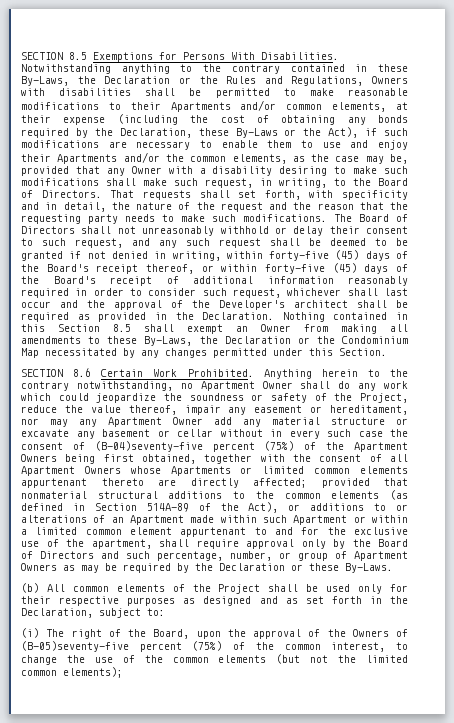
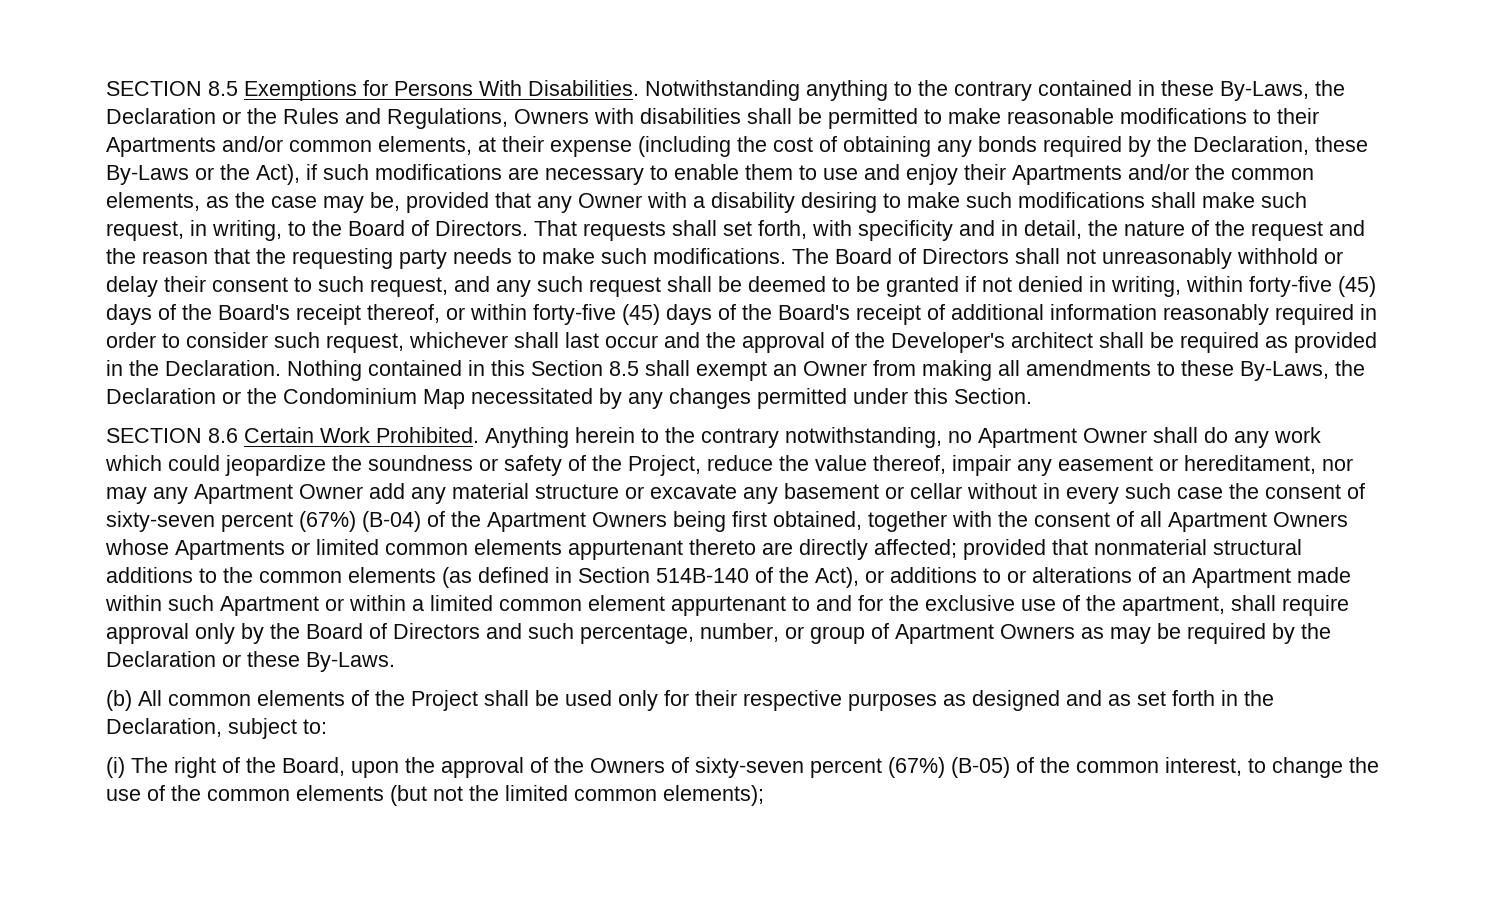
[94,441,295,452] (B-04)seventy-five percent (75%) -> [106,511,421,532] sixty-seven percent (67%) (B-04)
[146,503,189,512] 514A-89 -> [656,568,749,583] 514B-140
[21,641,223,652] (B-05)seventy-five percent (75%) -> [695,757,1010,778] sixty-seven percent (67%) (B-05)

